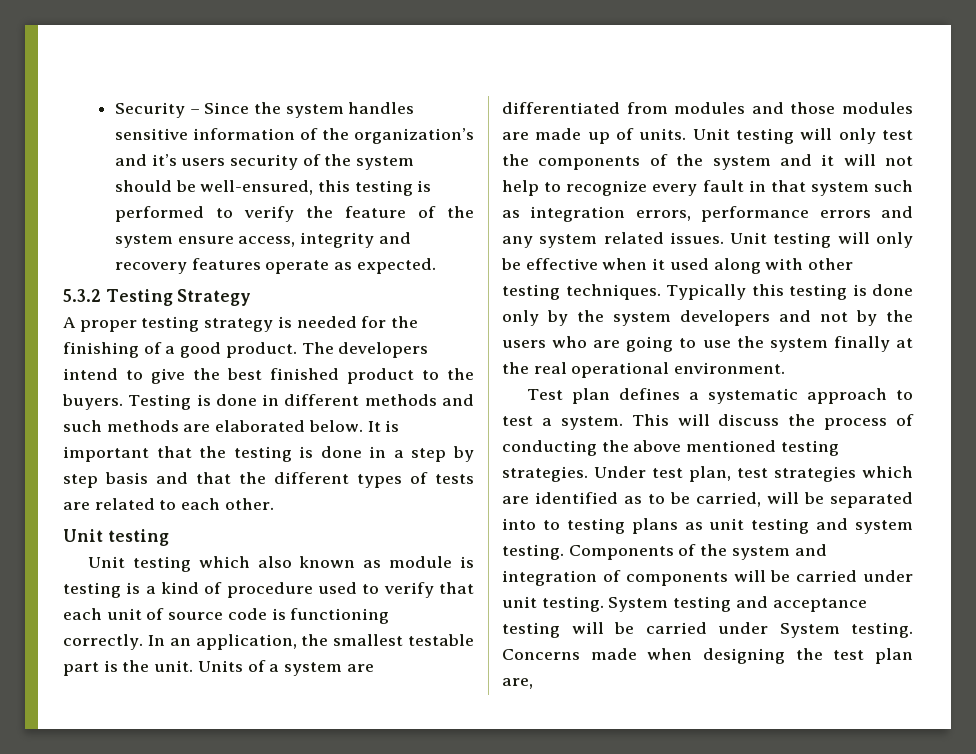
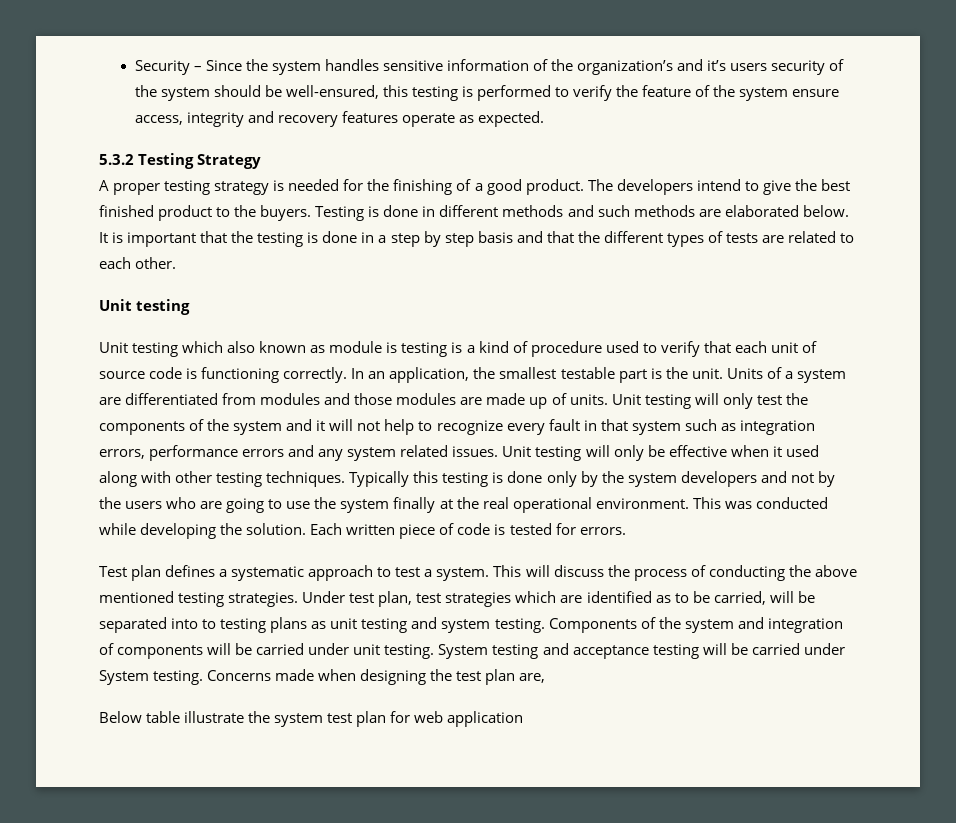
(786, 368) none -> [692,497,828,509] [99,523,626,539] This was conducted while developing the solution. Each written piece of code is tested for errors.
(533, 683) none -> [99,711,524,727] // Below table illustrate the system test plan for web application

